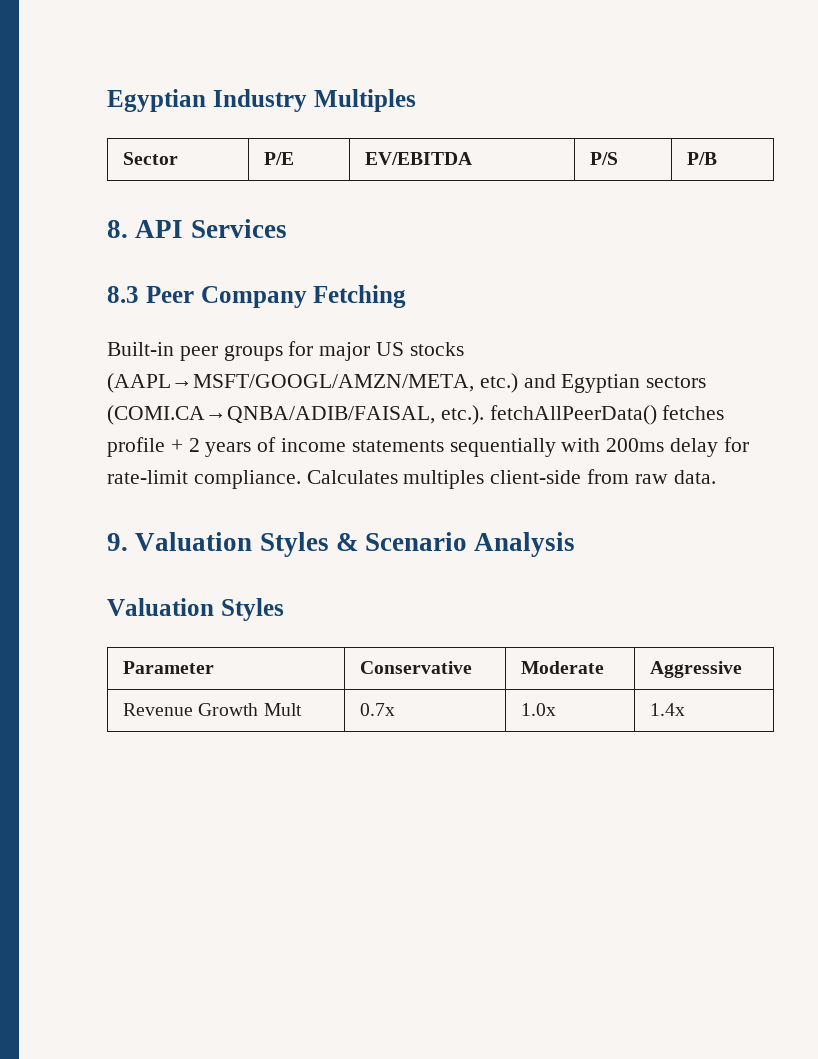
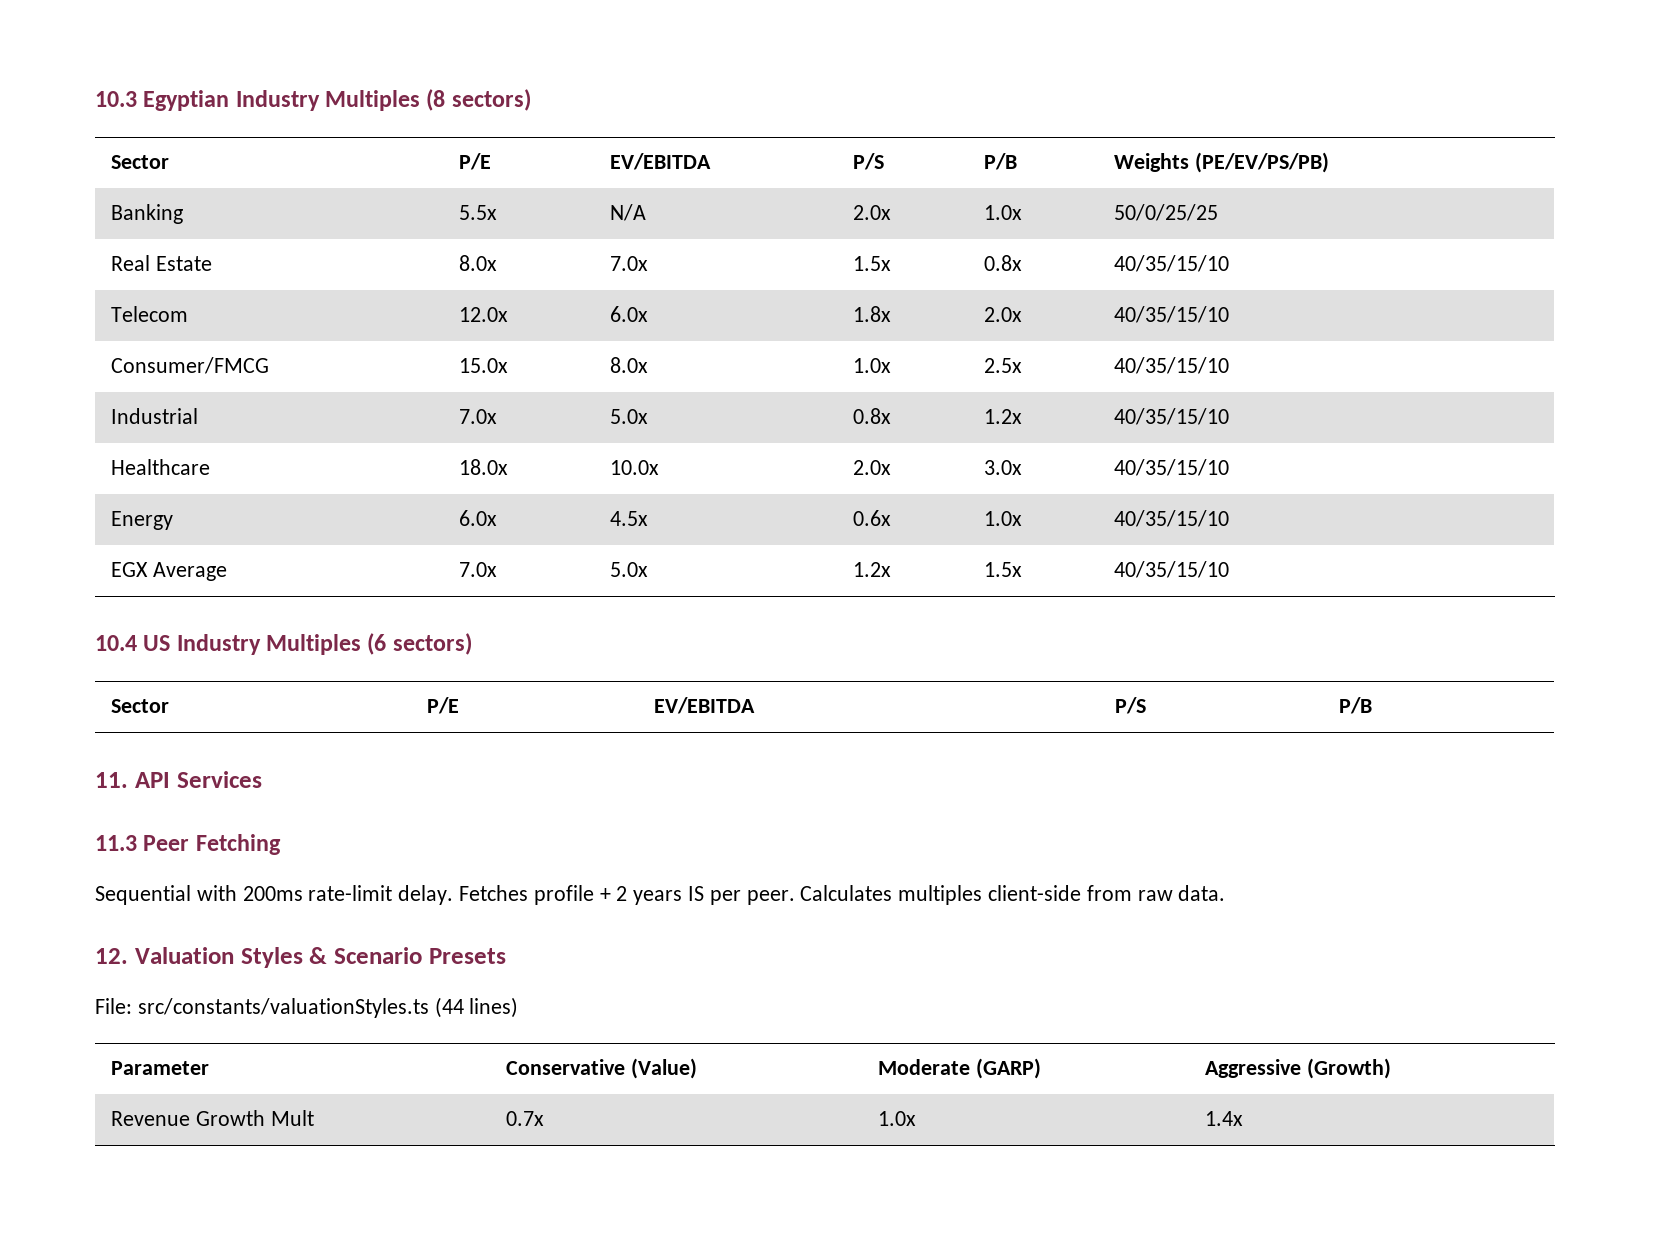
(107, 100) none -> [95,91,137,107] 10.3
(416, 100) none -> [426,89,531,111] [111,155,170,169] [459,153,492,170] [610,153,712,170] [853,153,885,170] [984,153,1018,170] [1114,152,1330,173] [111,204,184,224] [459,205,498,220] [610,204,647,221] [853,205,892,220] [984,205,1023,220] [1114,204,1219,221] [111,255,213,271] [459,255,498,271] [610,256,649,271] [853,256,892,271] [984,255,1023,271] [1114,255,1230,272] [111,306,189,322] [459,307,509,322] [610,306,649,322] [853,306,892,322] [984,307,1023,322] [1114,306,1230,323] [111,357,270,374] [459,358,509,373] [610,357,649,373] [853,358,892,373] [984,358,1023,373] [1114,357,1230,374] [111,408,199,424] [459,409,498,424] [610,409,649,424] [853,408,892,424] [984,409,1023,424] [1114,408,1230,425] [111,459,211,475] [459,459,509,475] [610,460,660,475] [853,460,892,475] [984,460,1023,475] [1114,459,1230,476] [111,511,174,530] [459,510,498,526] [610,511,649,526] [853,510,892,526] [984,511,1023,526] [1114,510,1230,527] [111,562,228,581] [459,562,498,577] [610,562,649,577] [853,562,892,577] [984,562,1023,577] [1114,561,1230,578] [95,633,472,655] (8 sectors) // Sector | P/E | EV/EBITDA | P/S | P/B | Weights (PE/EV/PS/PB) // Banking | 5.5x | N/A | 2.0x | 1.0x | 50/0/25/25 // Real Estate | 8.0x | 7.0x | 1.5x | 0.8x | 40/35/15/10 // Telecom | 12.0x | 6.0x | 1.8x | 2.0x | 40/35/15/10 // Consumer/FMCG | 15.0x | 8.0x | 1.0x | 2.5x | 40/35/15/10 // Industrial | 7.0x | 5.0x | 0.8x | 1.2x | 40/35/15/10 // Healthcare | 18.0x | 10.0x | 2.0x | 3.0x | 40/35/15/10 // Energy | 6.0x | 4.5x | 0.6x | 1.0x | 40/35/15/10 // EGX Average | 7.0x | 5.0x | 1.2x | 1.5x | 40/35/15/10 // 10.4 US Industry Multiples (6 sectors)
[107,220,128,238] 8. -> [95,772,128,788] 11.
[107,285,407,308] [107,341,464,361] [107,373,707,393] [107,405,725,425] [107,437,749,457] [107,470,301,489] 8.3 Peer Company Fetching // Built-in peer groups for major US stocks (AAPL→MSFT/GOOGL/AMZN/META, etc.) and Egyptian sectors (COMI.CA→QNBA/ADIB/FAISAL, etc.). fetchAllPeerData() fetches profile + 2 years of income statements sequentially with 200ms delay for rate-limit compliance. -> [95,834,281,855] [95,885,795,905] 11.3 Peer Fetching // Sequential with 200ms rate-limit delay. Fetches profile + 2 years IS per peer.
[107,533,128,551] 9. -> [95,948,128,964] 12.
[474,532,576,557] [107,598,284,621] Analysis // Valuation Styles -> [428,948,506,964] [95,997,519,1018] Presets // File: src/constants/valuationStyles.ts (44 lines)
(472, 667) none -> [631,1058,698,1079] (Value)
(604, 667) none -> [976,1058,1042,1079] (GARP)
(742, 669) none -> [1307,1058,1392,1079] (Growth)

